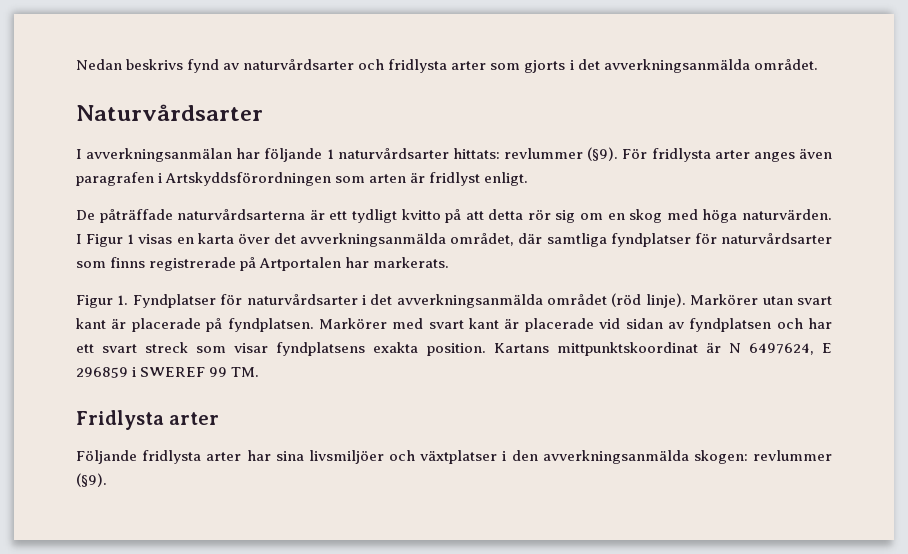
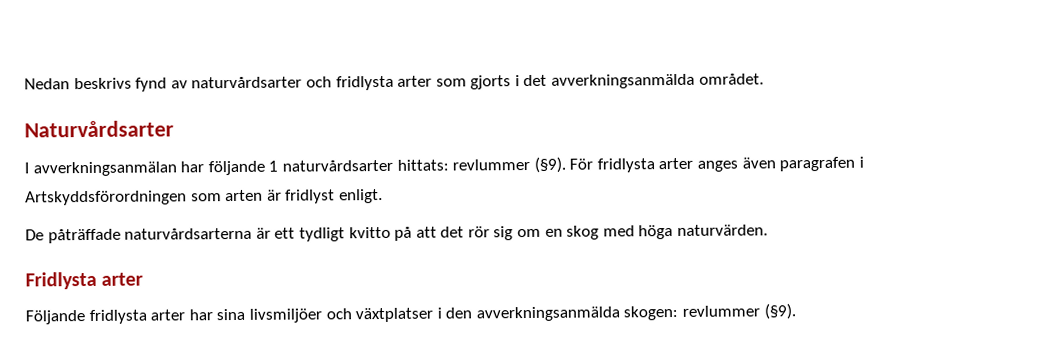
[488,209,524,220] detta -> [440,226,465,238] det
[76,233,832,247] [76,257,450,271] [76,293,832,308] [76,318,832,332] [76,342,833,356] [76,367,260,378] I Figur 1 visas en karta över det avverkningsanmälda området, där samtliga fyndplatser för naturvårdsarter som finns registrerade på Artportalen har markerats. // Figur 1. Fyndplatser för naturvårdsarter i det avverkningsanmälda området (röd linje). Markörer utan svart kant är placerade på fyndplatsen. Markörer med svart kant är placerade vid sidan av fyndplatsen och har ett svart streck som visar fyndplatsens exakta position. Kartans mittpunktskoordinat är N 6497624, E 296859 i SWEREF 99 TM. -> (769, 230) none

